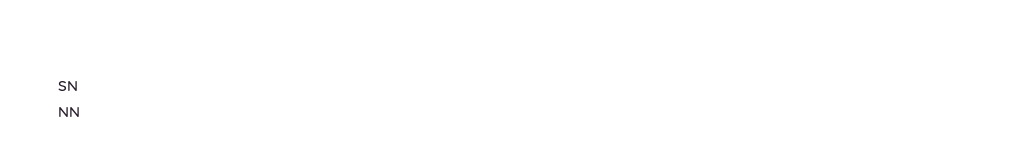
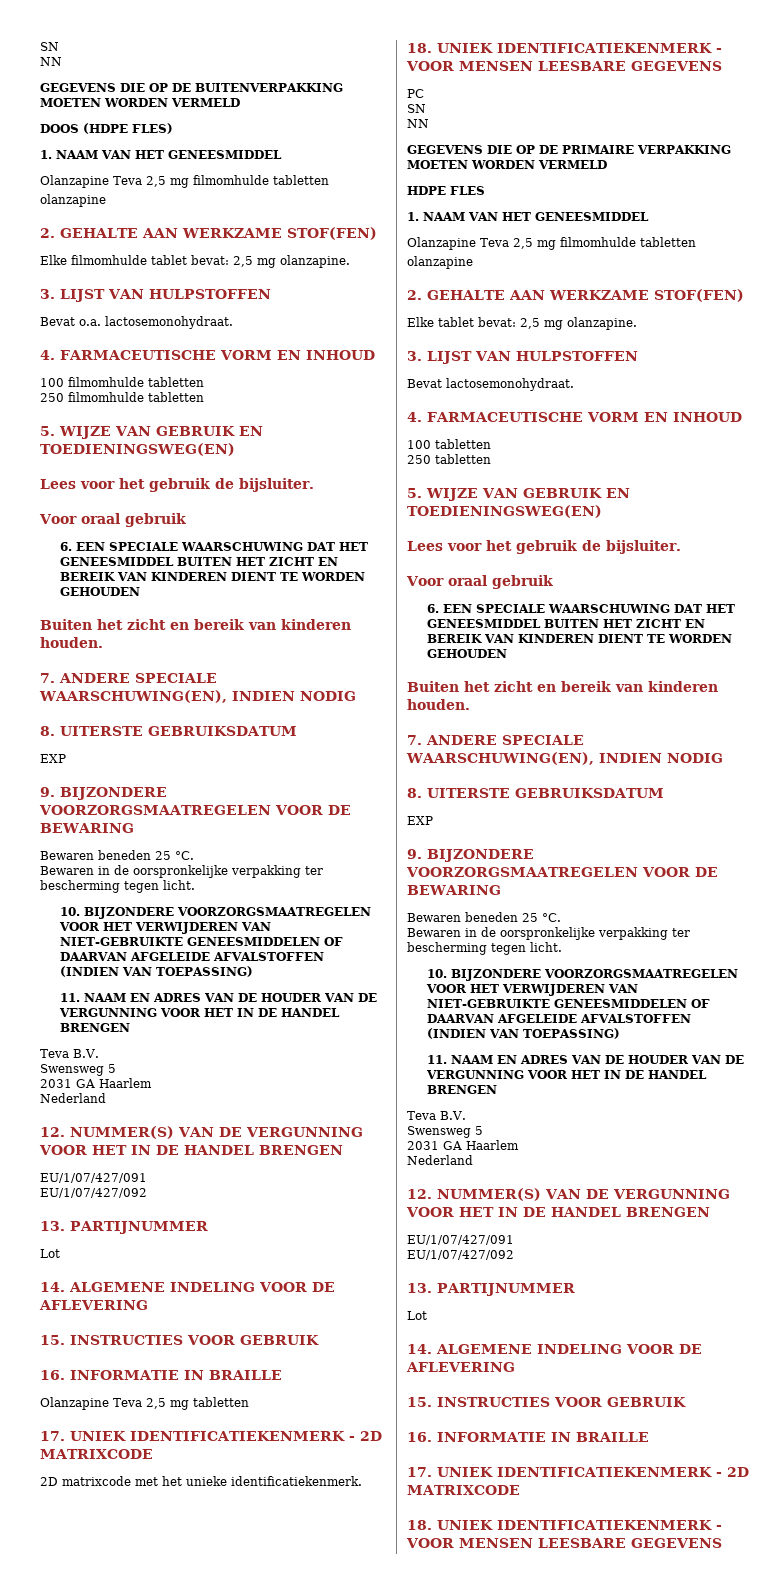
[58,81,78,91] [58,107,80,117] SN // NN -> [40,42,59,51] [40,57,62,66] [40,83,343,92] [40,98,240,107] [40,123,173,134] [40,150,282,159] [40,175,329,188] [40,194,106,207] [40,227,377,240] [40,255,350,268] [40,289,271,302] [40,316,233,329] [40,350,375,360] [40,377,204,387] [40,392,204,402] [40,426,263,439] [40,443,235,456] [40,478,314,492] [39,513,186,527] [60,542,369,551] [60,557,339,566] [60,572,366,581] [60,587,141,596] [40,619,351,630] [40,637,103,648] [40,673,217,683] [39,690,356,703] [40,726,297,736] [40,754,66,763] [40,787,167,800] [39,805,351,815] [40,823,134,833] [40,850,194,860] [40,865,323,878] [40,880,195,893] [60,907,372,919] [59,922,272,934] [60,937,344,946] [60,952,325,961] [60,966,254,977] [60,993,378,1002] [59,1008,341,1017] [60,1023,131,1032] [40,1049,99,1058] [40,1064,116,1076] [40,1078,152,1088] [40,1093,106,1103] [40,1126,363,1139] [39,1145,343,1155] [40,1173,147,1183] [40,1188,147,1198] [40,1221,208,1234] [40,1249,60,1258] [40,1282,335,1292] [39,1300,148,1310] [40,1335,319,1345] [40,1370,282,1380] [40,1397,249,1410] [40,1431,382,1441] [40,1449,153,1459] [40,1476,362,1486] [407,43,722,53] [406,61,722,71] [407,89,424,98] [407,104,426,113] [407,119,429,128] [407,145,731,154] [407,160,607,169] [407,186,485,195] [407,212,649,221] [407,237,696,250] [407,256,473,269] [407,289,744,302] [407,317,637,330] [407,351,638,364] [407,378,574,391] [407,412,742,422] [407,439,491,449] [407,454,491,464] [407,488,630,501] [407,505,602,518] [407,540,681,554] [406,575,553,589] [427,604,736,613] [427,619,706,628] [427,634,733,643] [427,649,508,658] [407,681,718,692] [407,699,470,710] [407,735,584,745] [406,752,723,765] [407,788,664,798] [407,816,433,825] [407,849,534,862] [406,867,718,877] [407,885,501,895] [407,912,561,922] [407,927,690,940] [407,942,562,955] [427,969,739,981] [426,984,639,996] [427,999,711,1008] [427,1014,692,1023] [427,1028,621,1039] [427,1055,745,1064] [426,1070,708,1079] [427,1085,498,1094] [407,1111,466,1120] [407,1126,483,1138] [407,1140,519,1150] [407,1155,473,1165] [407,1188,730,1201] [406,1207,710,1217] [407,1235,514,1245] [407,1250,514,1260] [407,1283,575,1296] [407,1311,427,1320] [407,1344,702,1354] [406,1362,515,1372] [407,1397,686,1407] [407,1432,649,1442] [407,1467,749,1477] [407,1485,520,1495] [407,1520,722,1530] [406,1538,722,1548] SN // NN // GEGEVENS DIE OP DE BUITENVERPAKKING MOETEN WORDEN VERMELD // DOOS (HDPE FLES) // 1. NAAM VAN HET GENEESMIDDEL // Olanzapine Teva 2,5 mg filmomhulde tabletten // olanzapine // 2. GEHALTE AAN WERKZAME STOF(FEN) // Elke filmomhulde tablet bevat: 2,5 mg olanzapine. // 3. LIJST VAN HULPSTOFFEN // Bevat o.a. lactosemonohydraat. // 4. FARMACEUTISCHE VORM EN INHOUD // 100 filmomhulde tabletten // 250 filmomhulde tabletten // 5. WIJZE VAN GEBRUIK EN TOEDIENINGSWEG(EN) // Lees voor het gebruik de bijsluiter. // Voor oraal gebruik // 6. EEN SPECIALE WAARSCHUWING DAT HET GENEESMIDDEL BUITEN HET ZICHT EN BEREIK VAN KINDEREN DIENT TE WORDEN GEHOUDEN // Buiten het zicht en bereik van kinderen houden. // 7. ANDERE SPECIALE WAARSCHUWING(EN), INDIEN NODIG // 8. UITERSTE GEBRUIKSDATUM // EXP // 9. BIJZONDERE VOORZORGSMAATREGELEN VOOR DE BEWARING // Bewaren beneden 25 °C. // Bewaren in de oorspronkelijke verpakking ter bescherming tegen licht. // 10. BIJZONDERE VOORZORGSMAATREGELEN VOOR HET VERWIJDEREN VAN NIET-GEBRUIKTE GENEESMIDDELEN OF DAARVAN AFGELEIDE AFVALSTOFFEN (INDIEN VAN TOEPASSING) // 11. NAAM EN ADRES VAN DE HOUDER VAN DE VERGUNNING VOOR HET IN DE HANDEL BRENGEN // Teva B.V. // Swensweg 5 // 2031 GA Haarlem // Nederland // 12. NUMMER(S) VAN DE VERGUNNING VOOR HET IN DE HANDEL BRENGEN // EU/1/07/427/091 // EU/1/07/427/092 // 13. PARTIJNUMMER // Lot // 14. ALGEMENE INDELING VOOR DE AFLEVERING // 15. INSTRUCTIES VOOR GEBRUIK // 16. INFORMATIE IN BRAILLE // Olanzapine Teva 2,5 mg tabletten // 17. UNIEK IDENTIFICATIEKENMERK - 2D MATRIXCODE // 2D matrixcode met het unieke identificatiekenmerk. // 18. UNIEK IDENTIFICATIEKENMERK - VOOR MENSEN LEESBARE GEGEVENS // PC // SN // NN // GEGEVENS DIE OP DE PRIMAIRE VERPAKKING MOETEN WORDEN VERMELD // HDPE FLES // 1. NAAM VAN HET GENEESMIDDEL // Olanzapine Teva 2,5 mg filmomhulde tabletten // olanzapine // 2. GEHALTE AAN WERKZAME STOF(FEN) // Elke tablet bevat: 2,5 mg olanzapine. // 3. LIJST VAN HULPSTOFFEN // Bevat lactosemonohydraat. // 4. FARMACEUTISCHE VORM EN INHOUD // 100 tabletten // 250 tabletten // 5. WIJZE VAN GEBRUIK EN TOEDIENINGSWEG(EN) // Lees voor het gebruik de bijsluiter. // Voor oraal gebruik // 6. EEN SPECIALE WAARSCHUWING DAT HET GENEESMIDDEL BUITEN HET ZICHT EN BEREIK VAN KINDEREN DIENT TE WORDEN GEHOUDEN // Buiten het zicht en bereik van kinderen houden. // 7. ANDERE SPECIALE WAARSCHUWING(EN), INDIEN NODIG // 8. UITERSTE GEBRUIKSDATUM // EXP // 9. BIJZONDERE VOORZORGSMAATREGELEN VOOR DE BEWARING // Bewaren beneden 25 °C. // Bewaren in de oorspronkelijke verpakking ter bescherming tegen licht. // 10. BIJZONDERE VOORZORGSMAATREGELEN VOOR HET VERWIJDEREN VAN NIET-GEBRUIKTE GENEESMIDDELEN OF DAARVAN AFGELEIDE AFVALSTOFFEN (INDIEN VAN TOEPASSING) // 11. NAAM EN ADRES VAN DE HOUDER VAN DE VERGUNNING VOOR HET IN DE HANDEL BRENGEN // Teva B.V. // Swensweg 5 // 2031 GA Haarlem // Nederland // 12. NUMMER(S) VAN DE VERGUNNING VOOR HET IN DE HANDEL BRENGEN // EU/1/07/427/091 // EU/1/07/427/092 // 13. PARTIJNUMMER // Lot // 14. ALGEMENE INDELING VOOR DE AFLEVERING // 15. INSTRUCTIES VOOR GEBRUIK // 16. INFORMATIE IN BRAILLE // 17. UNIEK IDENTIFICATIEKENMERK - 2D MATRIXCODE // 18. UNIEK IDENTIFICATIEKENMERK - VOOR MENSEN LEESBARE GEGEVENS

